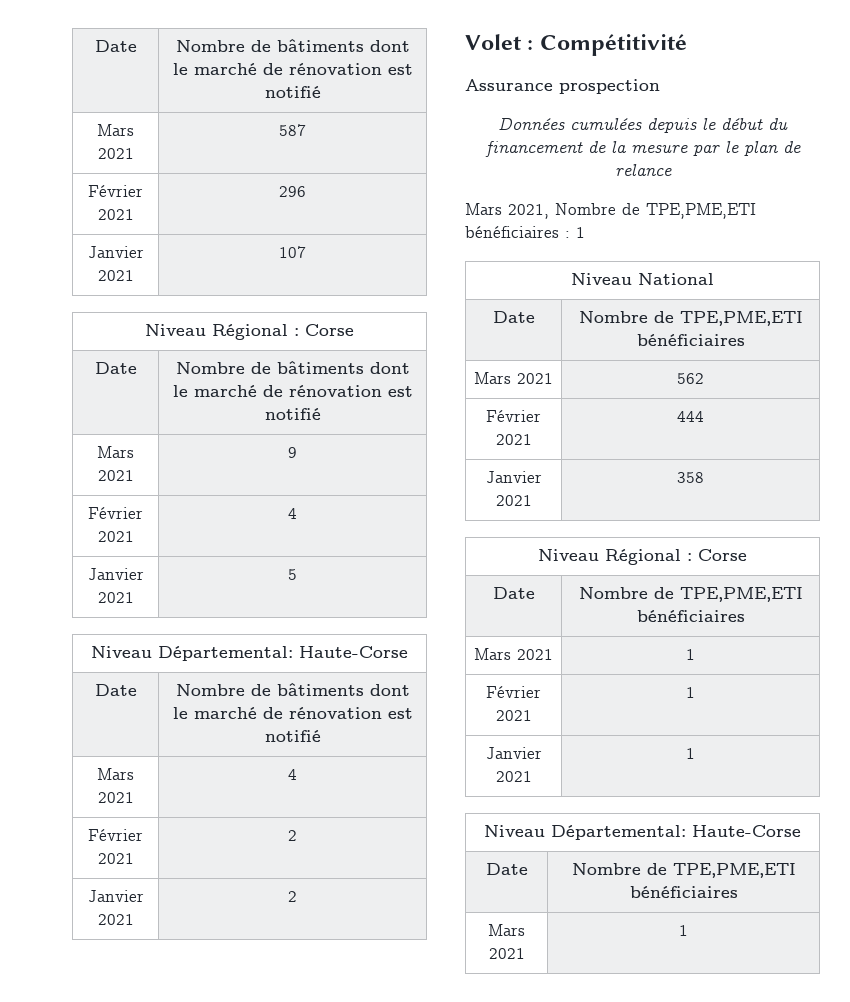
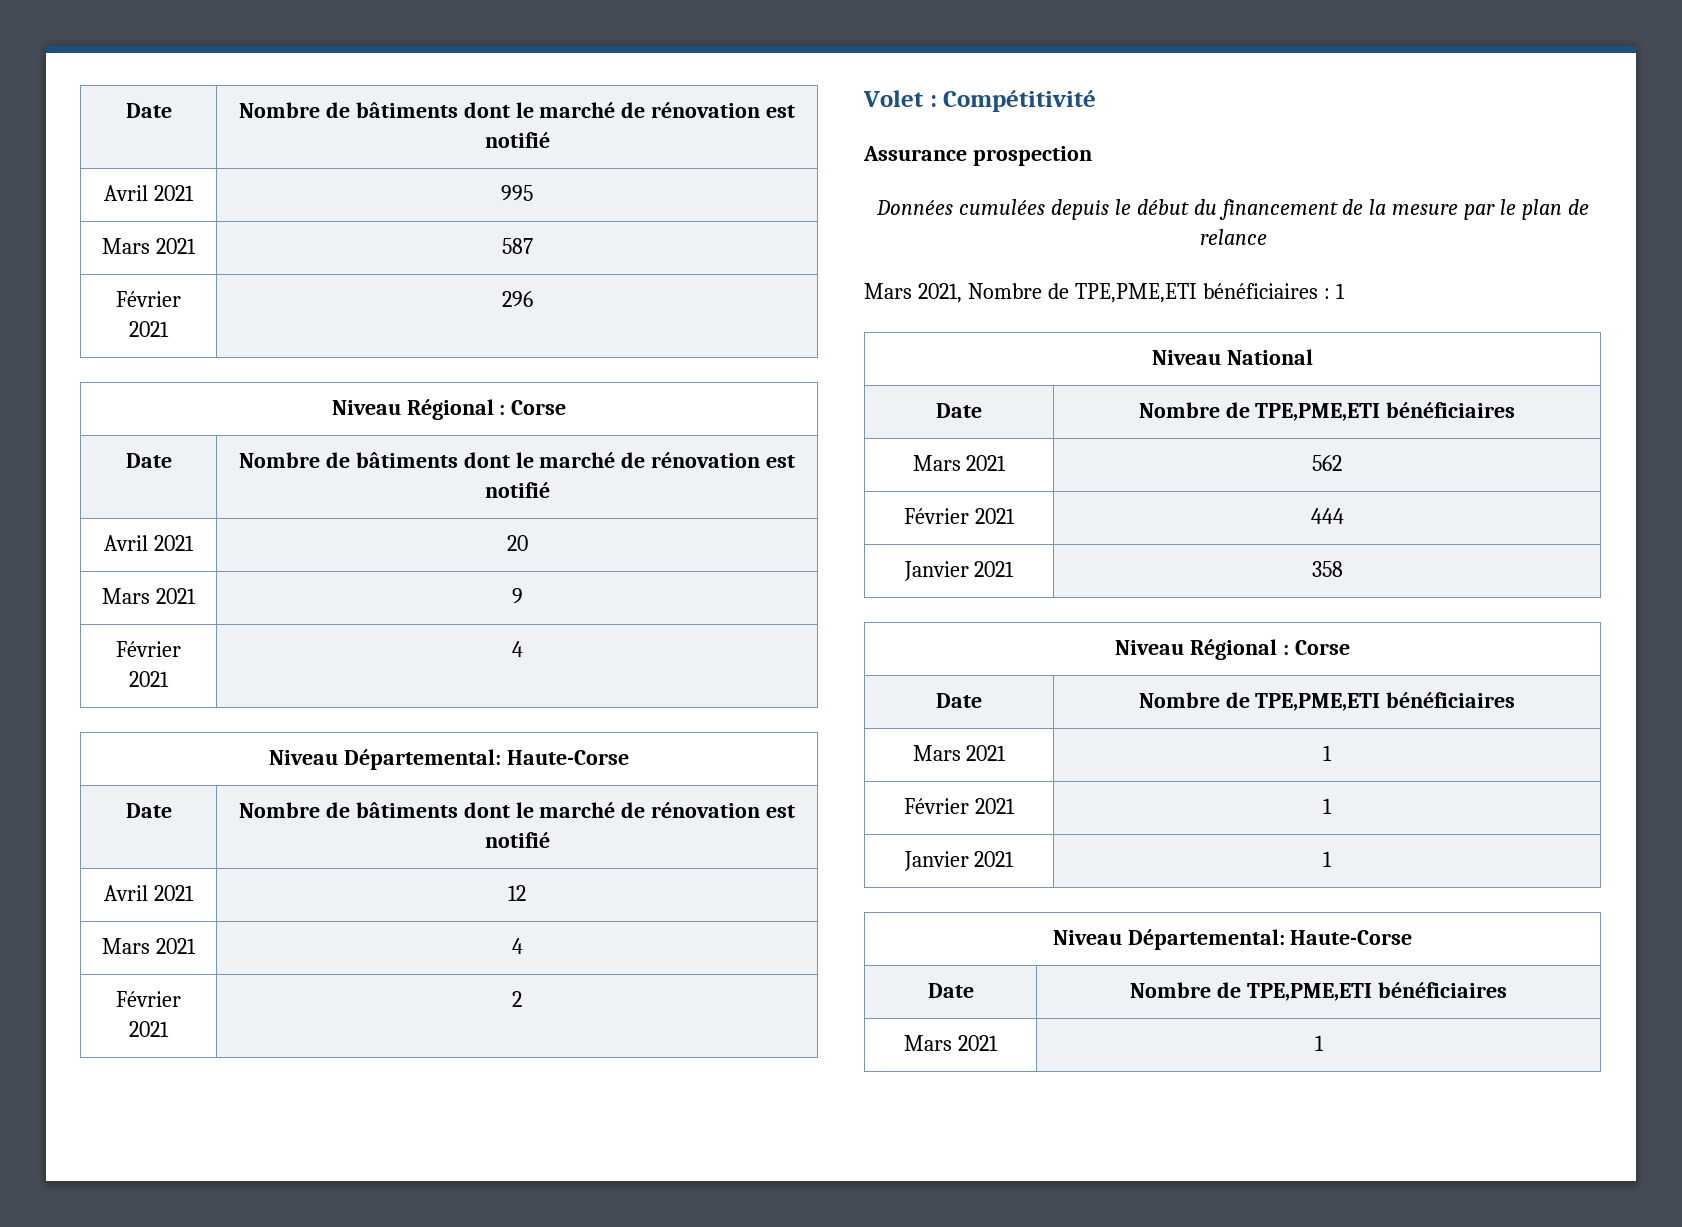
(321, 92) none -> [104,185,194,201] [501,185,533,201] // Avril 2021 | 995
[87,246,144,258] [97,270,134,281] [279,246,306,258] // Janvier 2021 | 107 -> (533, 299) none
(321, 414) none -> [104,535,194,551] [506,535,528,551] // Avril 2021 | 20
[87,568,144,580] [97,592,134,603] [288,569,297,580] // Janvier 2021 | 5 -> (523, 649) none
(321, 736) none -> [104,885,194,901] [508,885,526,901] // Avril 2021 | 12
[87,890,144,902] [97,914,134,925] [288,891,297,902] // Janvier 2021 | 2 -> (522, 999) none

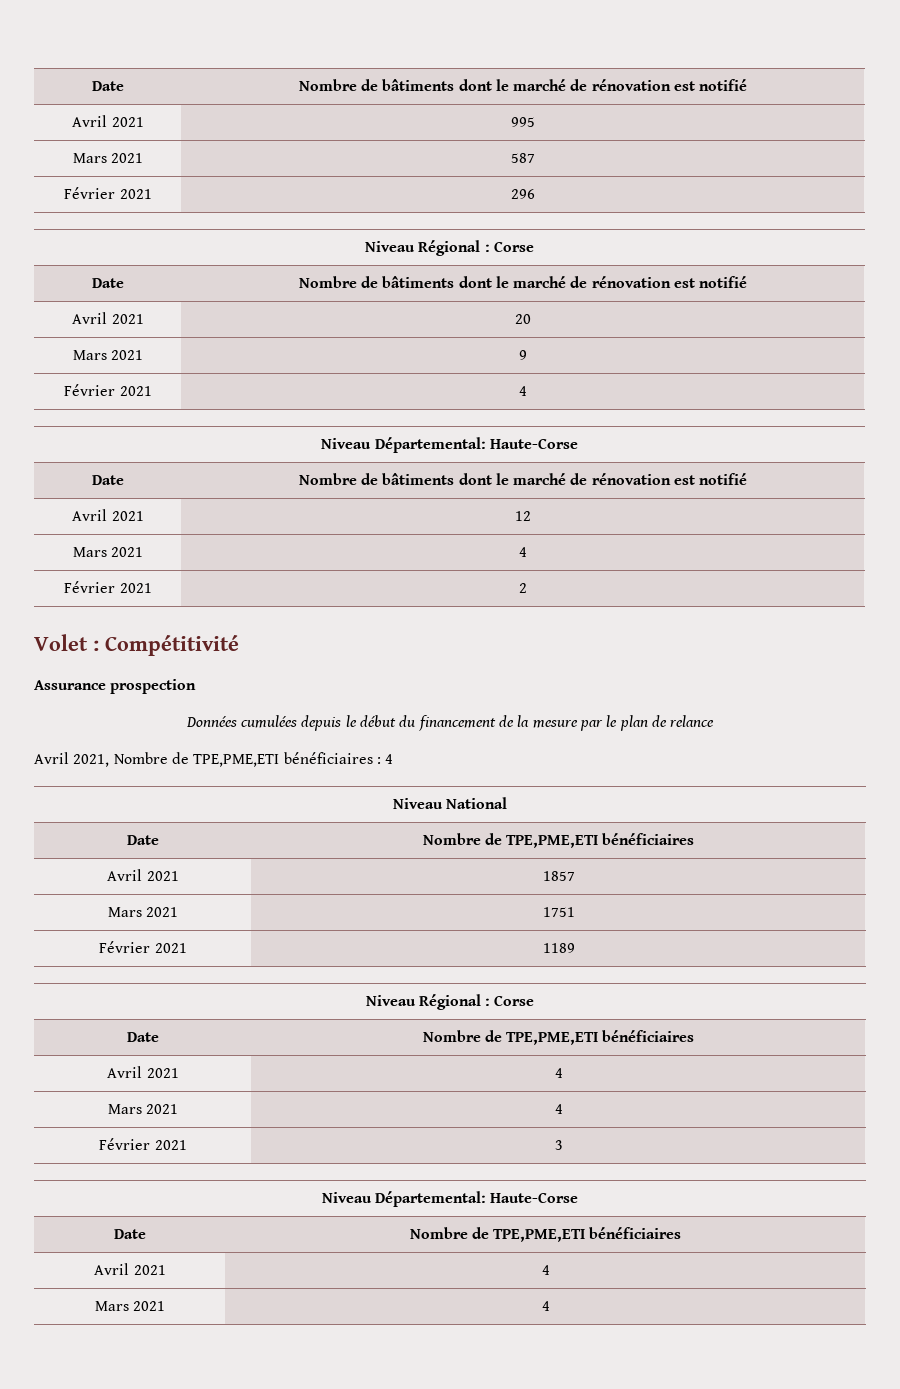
[864,283,912,299] Mars -> [34,752,69,764] Avril
[1335,283,1345,299] 1 -> [385,754,394,764] 4
[912,455,1007,471] [1312,455,1342,471] [904,508,1015,524] [1310,508,1344,524] [903,561,1015,581] [1311,561,1343,577] // Mars 2021 | 562 // Février 2021 | 444 // Janvier 2021 | 358 -> [107,869,179,881] [542,871,575,881] [107,907,179,917] [542,907,575,917] [99,941,187,953] [542,943,575,953] // Avril 2021 | 1857 // Mars 2021 | 1751 // Février 2021 | 1189
[912,745,1007,761] [1323,745,1332,761] [904,798,1015,814] [1323,798,1332,814] [903,851,1015,871] [1323,851,1332,867] // Mars 2021 | 1 // Février 2021 | 1 // Janvier 2021 | 1 -> [107,1066,179,1078] [554,1068,563,1078] [107,1104,179,1114] [554,1104,563,1114] [99,1138,187,1150] [554,1140,563,1150] // Avril 2021 | 4 // Mars 2021 | 4 // Février 2021 | 3
[904,1035,998,1051] [1314,1035,1324,1051] // Mars 2021 | 1 -> [94,1263,166,1275] [541,1265,550,1275] [94,1301,166,1311] [541,1301,550,1311] // Avril 2021 | 4 // Mars 2021 | 4

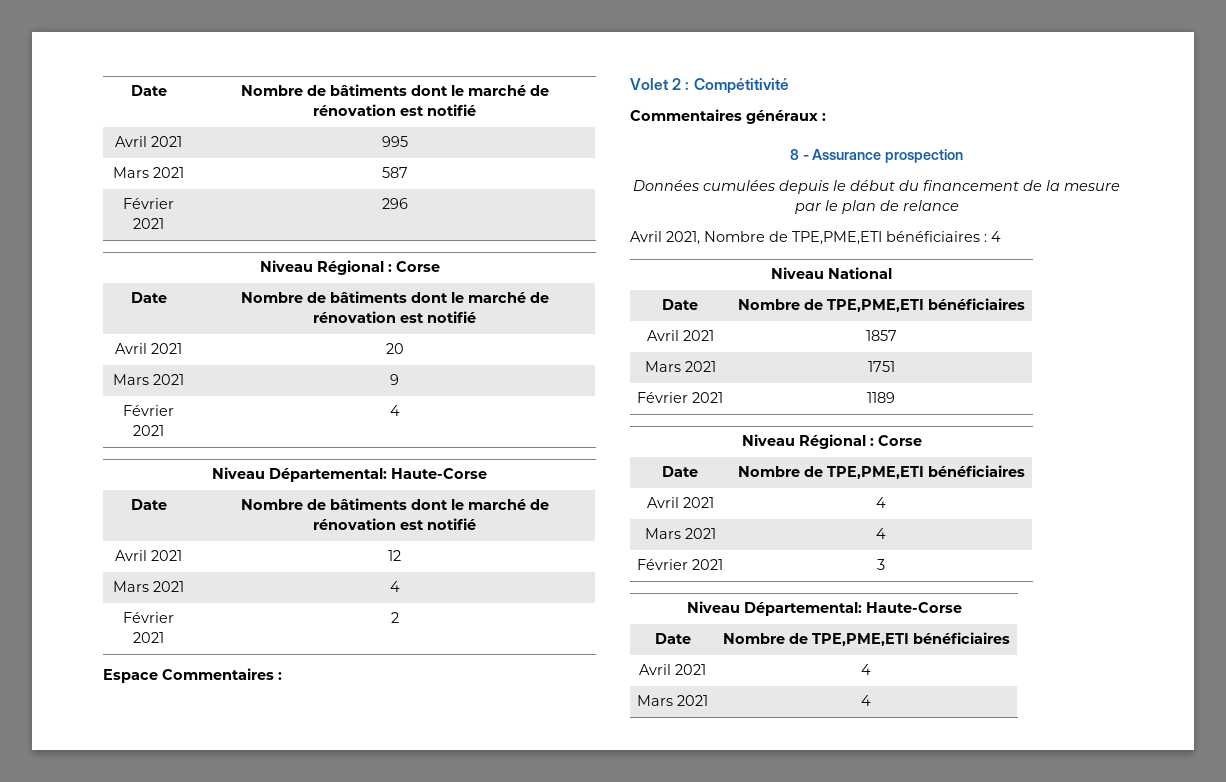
(527, 588) none -> [103,668,282,683] // Espace Commentaires :
(88, 642) none -> [672,78,682,90] 2
(239, 645) none -> [630,109,826,124] [789,149,809,160] Commentaires généraux : // 8 -

